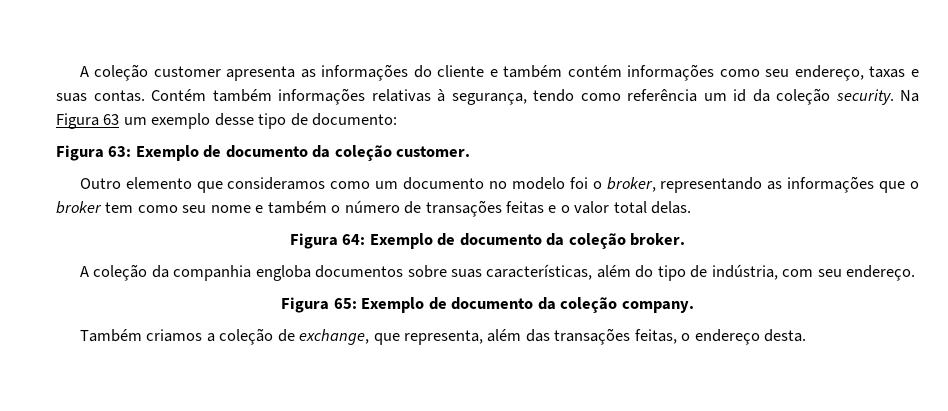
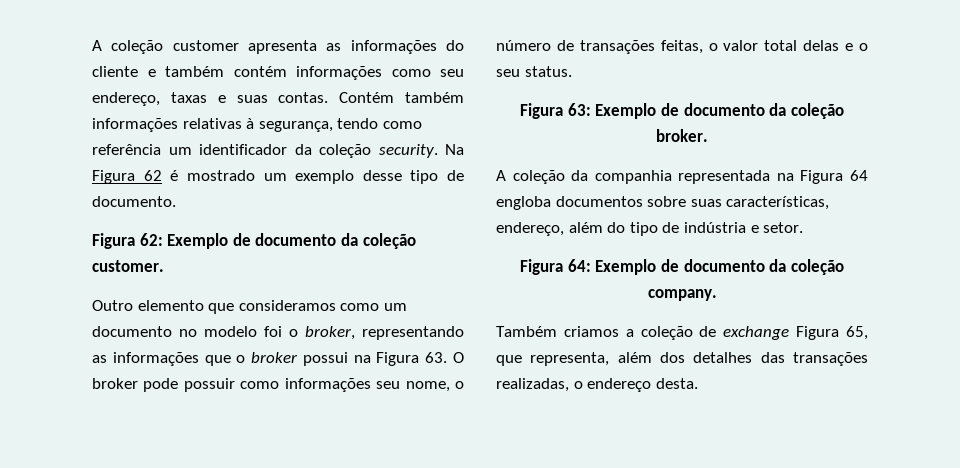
[733,89,746,102] id -> [199,144,287,155] identificador
[103,114,120,125] 63 -> [143,170,255,181] 62 é mostrado
[312,113,398,126] [56,145,132,161] documento: // Figura 63: -> [92,196,176,207] [92,233,163,249] documento. // Figura 62:
[105,201,327,214] tem como seu nome e também -> [302,352,464,366] [92,378,450,392] possui na Figura 63. O broker pode possuir como informações seu nome,
[506,201,557,214] feitas e -> [660,40,703,54] feitas,
[651,201,692,214] [289,233,366,249] delas. // Figura 64: -> [803,40,869,51] [496,66,572,77] [520,103,591,119] delas e o seu status. // Figura 63:
(252, 273) none -> [678,170,868,184] representada na Figura 64
(593, 272) none -> [496,222,564,236] endereço,
[711,264,916,281] [281,297,357,313] indústria, com seu endereço. // Figura 65: -> [683,222,804,233] [520,259,591,275] indústria e setor. // Figura 64:
[299,329,370,345] exchange, -> [723,326,868,340] exchange Figura 65,
(522, 335) none -> [660,352,753,363] dos detalhes
[634,329,677,344] feitas, -> [496,378,569,392] realizadas,

